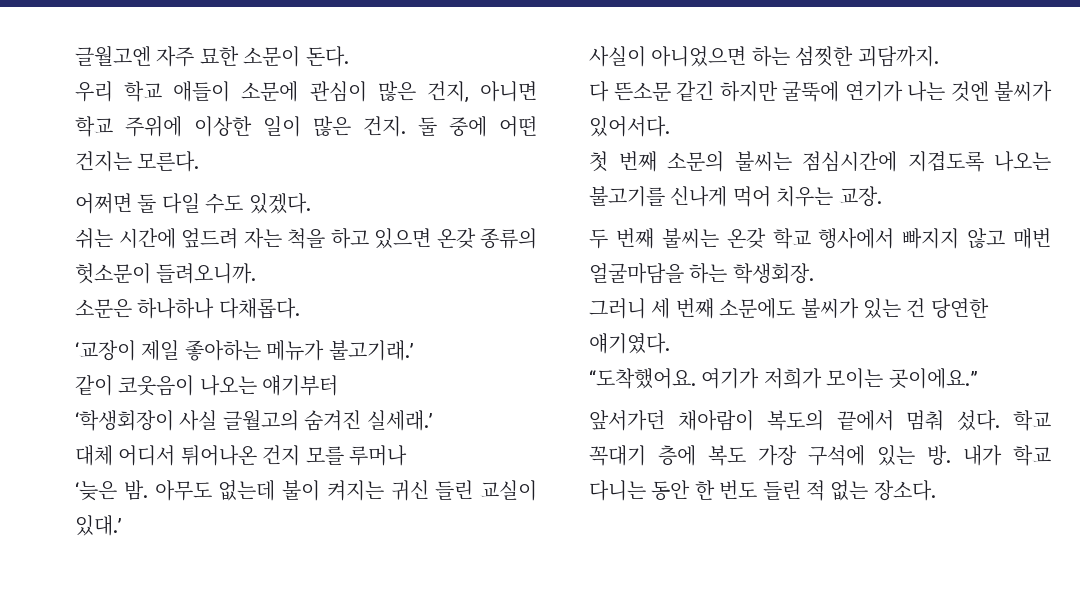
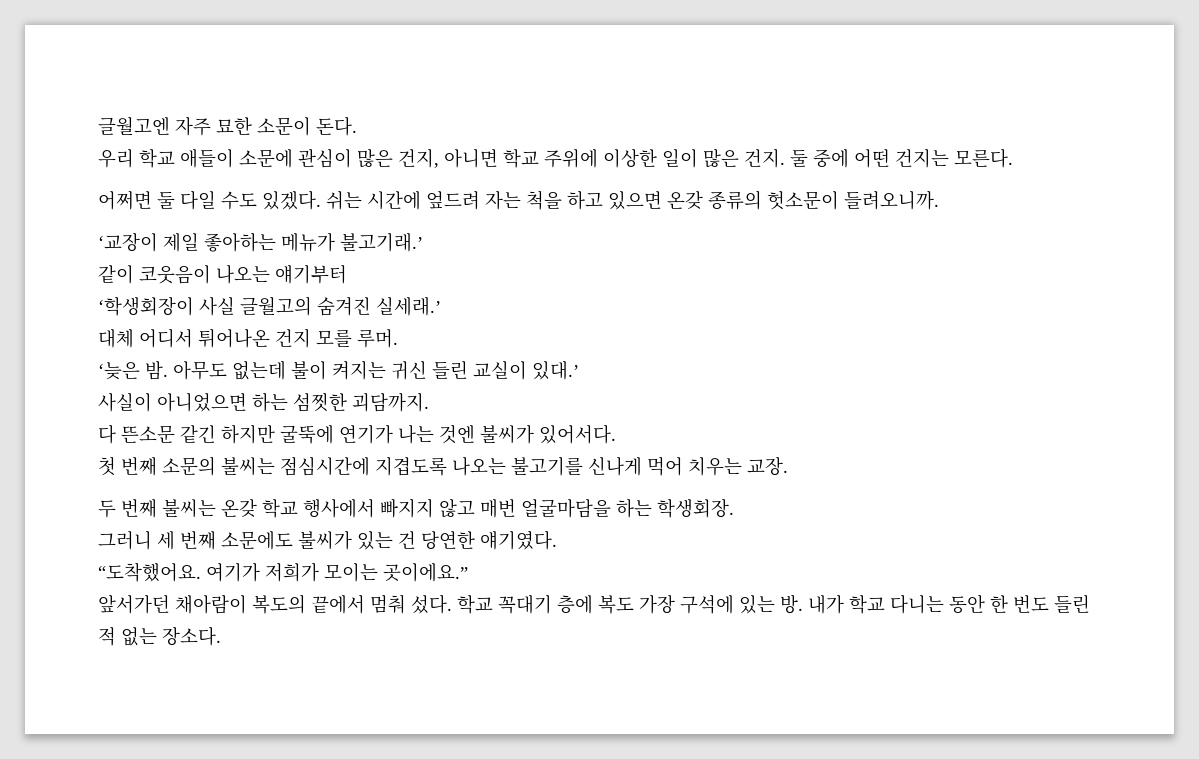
(311, 203) // -> (321, 200) none
[75,298,300,319] // 소문은 하나하나 다채롭다. -> (939, 200) none
[349,445,407,466] 루머나 -> [357,329,398,348] 루머.

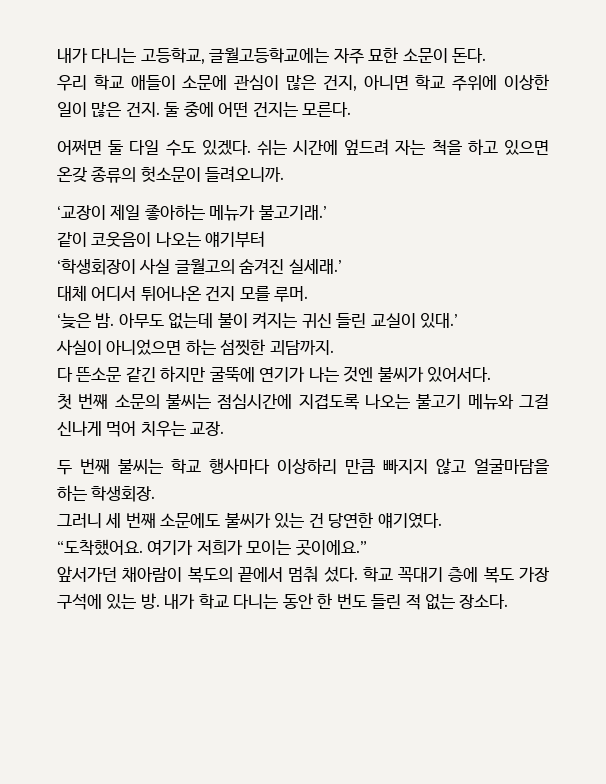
[98,116,170,135] 글월고엔 -> [57,47,330,64] 내가 다니는 고등학교, 글월고등학교에는
[511,457,583,476] 불고기를 -> [416,394,549,410] 불고기 메뉴와 그걸
[221,499,375,518] 온갖 학교 행사에서 -> [171,458,375,474] 학교 행사마다 이상하리 만큼
[480,499,516,518] 매번 -> (466, 466) none

